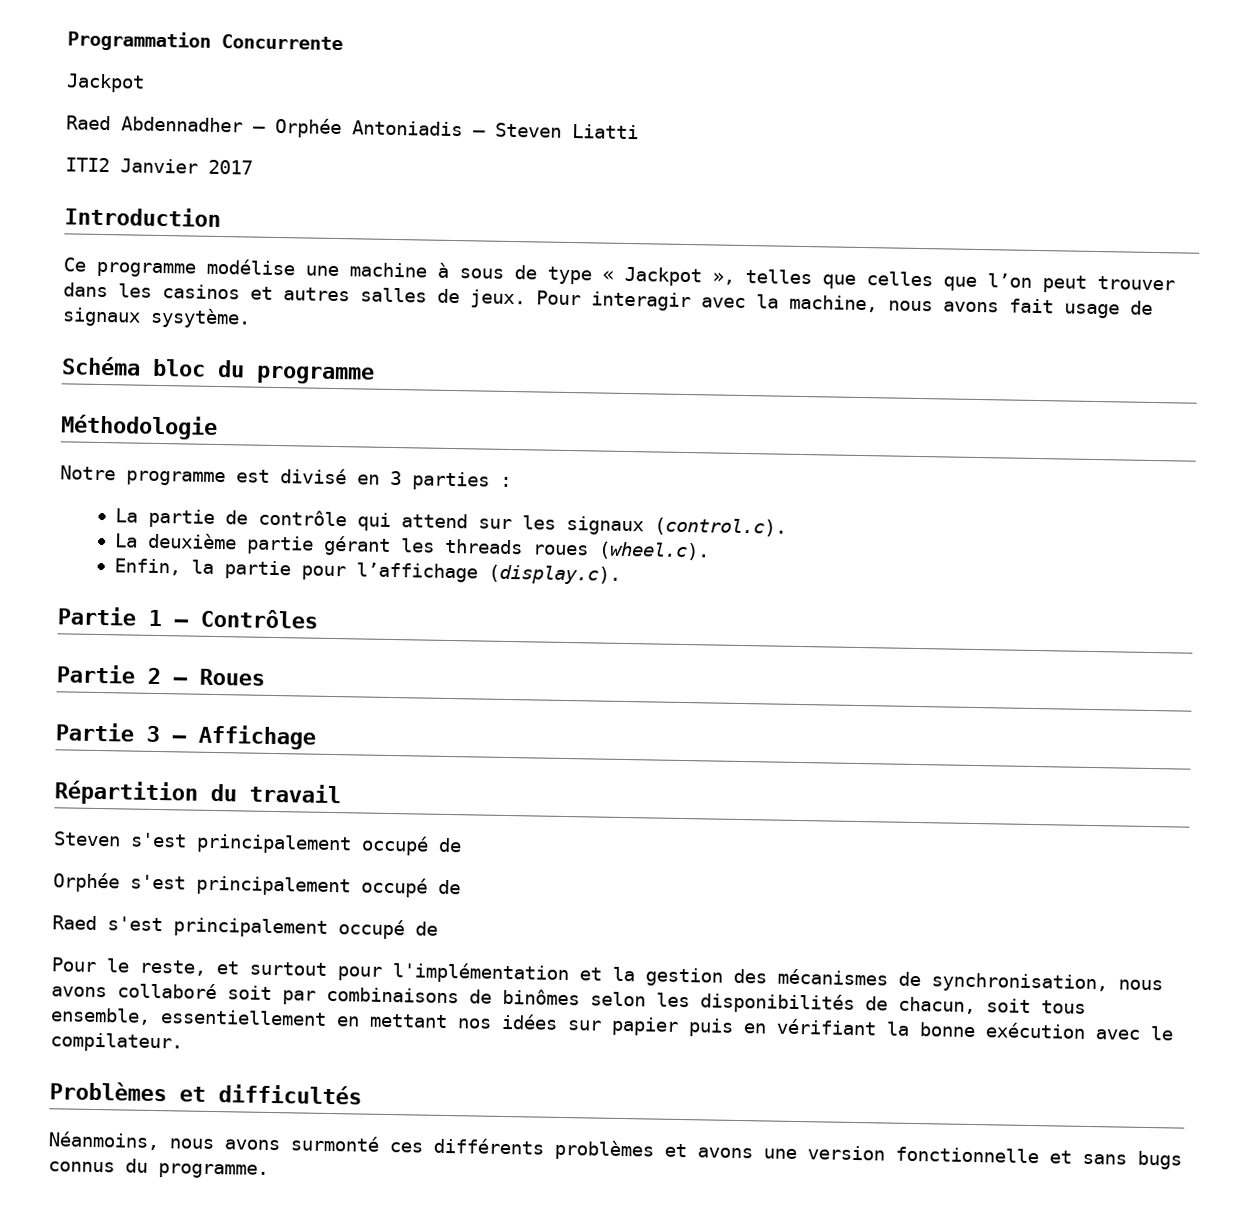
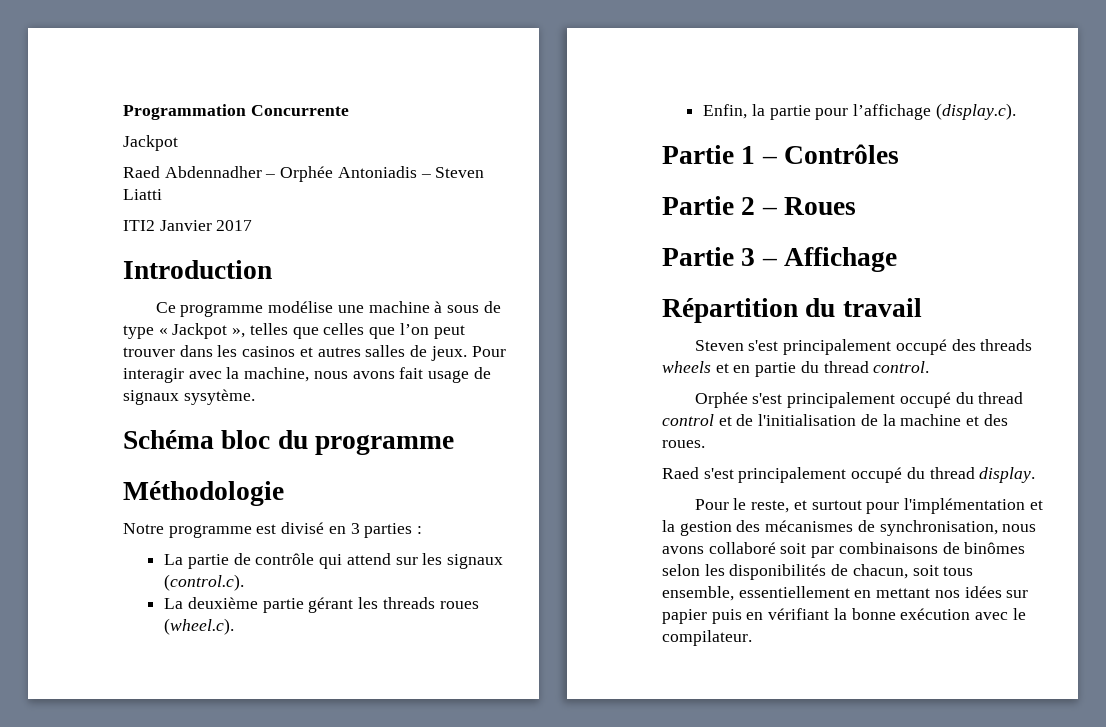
[438,837,462,853] [53,872,461,898] de // Orphée s'est principalement occupé de -> [951,339,1033,351] [662,361,930,377] [694,392,1024,408] [662,414,1008,426] [662,440,705,448] des threads wheels et en partie du thread control. // Orphée s'est principalement occupé du thread control et de l'initialisation de la machine et des roues.
[415,921,438,936] de -> [906,467,1036,483] du thread display.
[49,1081,362,1105] [48,1131,1182,1170] [48,1158,269,1179] // Problèmes et difficultés // Néanmoins, nous avons surmonté ces différents problèmes et avons une version fonctionnelle et sans bugs connus du programme. -> (752, 638) none

